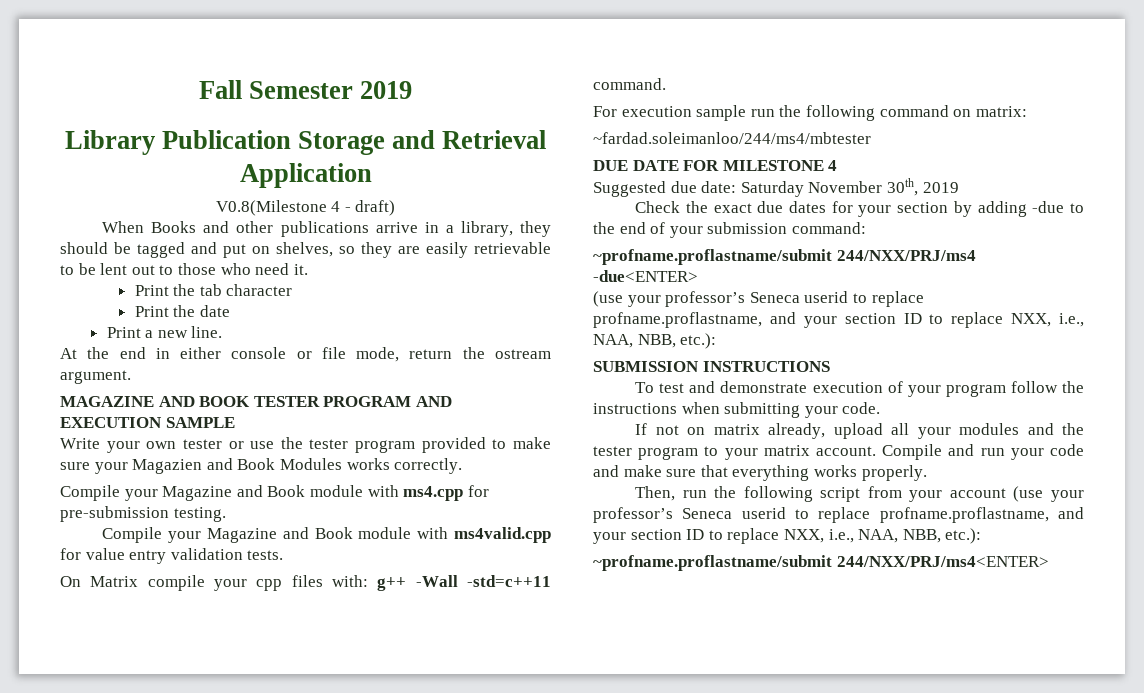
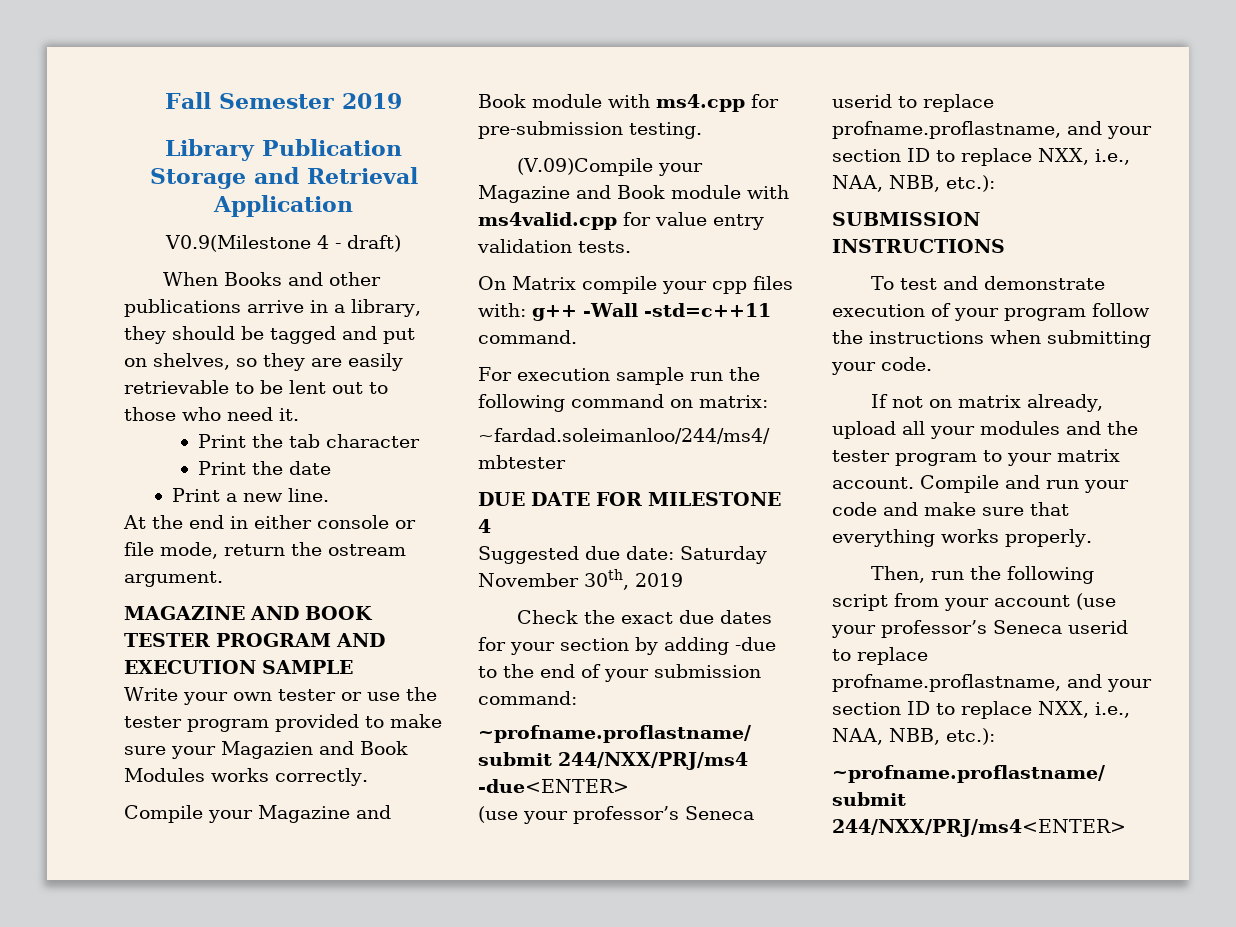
[215,200,327,216] V0.8(Milestone -> [165,235,311,252] V0.9(Milestone
[102,527,163,543] Compile -> [516,158,654,176] (V.09)Compile

